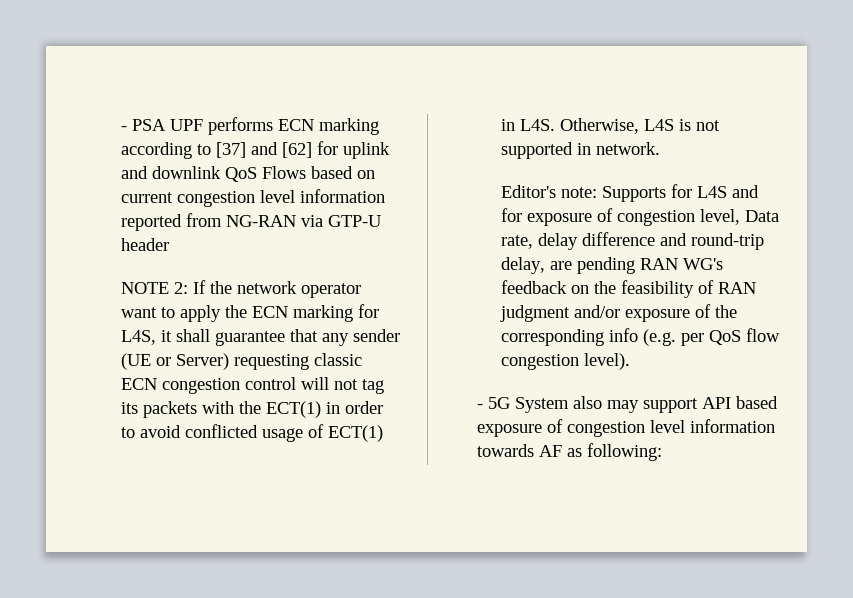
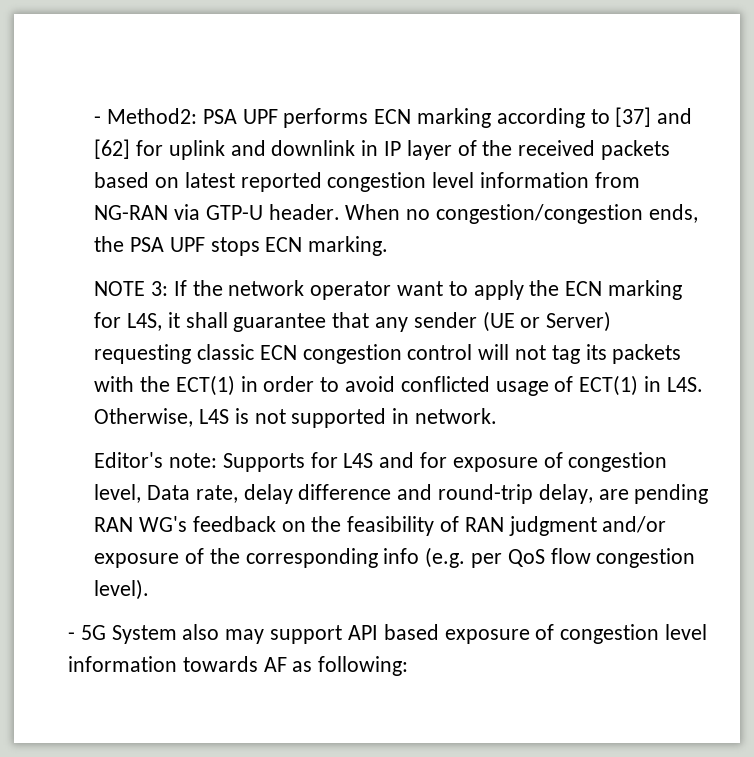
[120,126,127,131] - -> [94,108,197,124] - Method2:
[224,166,375,182] [120,189,385,207] [120,214,182,231] QoS Flows based on current congestion level information reported -> [361,140,670,160] [94,172,589,192] in IP layer of the received packets based on latest reported congestion level information
[120,238,169,251] header -> [268,204,698,224] [94,236,389,256] header. When no congestion/congestion ends, the PSA UPF stops ECN marking.
[173,282,188,294] 2: -> [150,281,168,296] 3:

